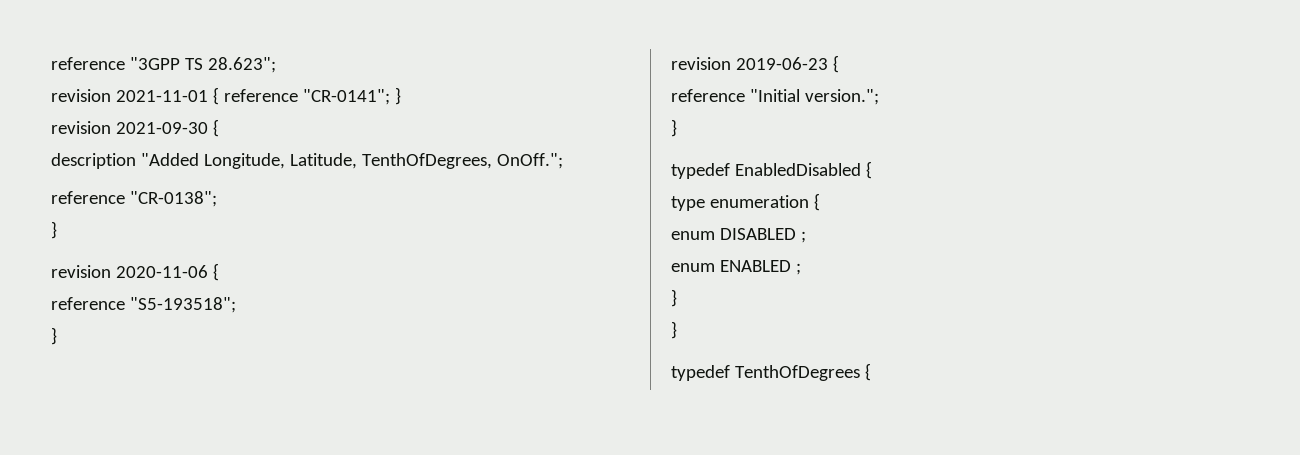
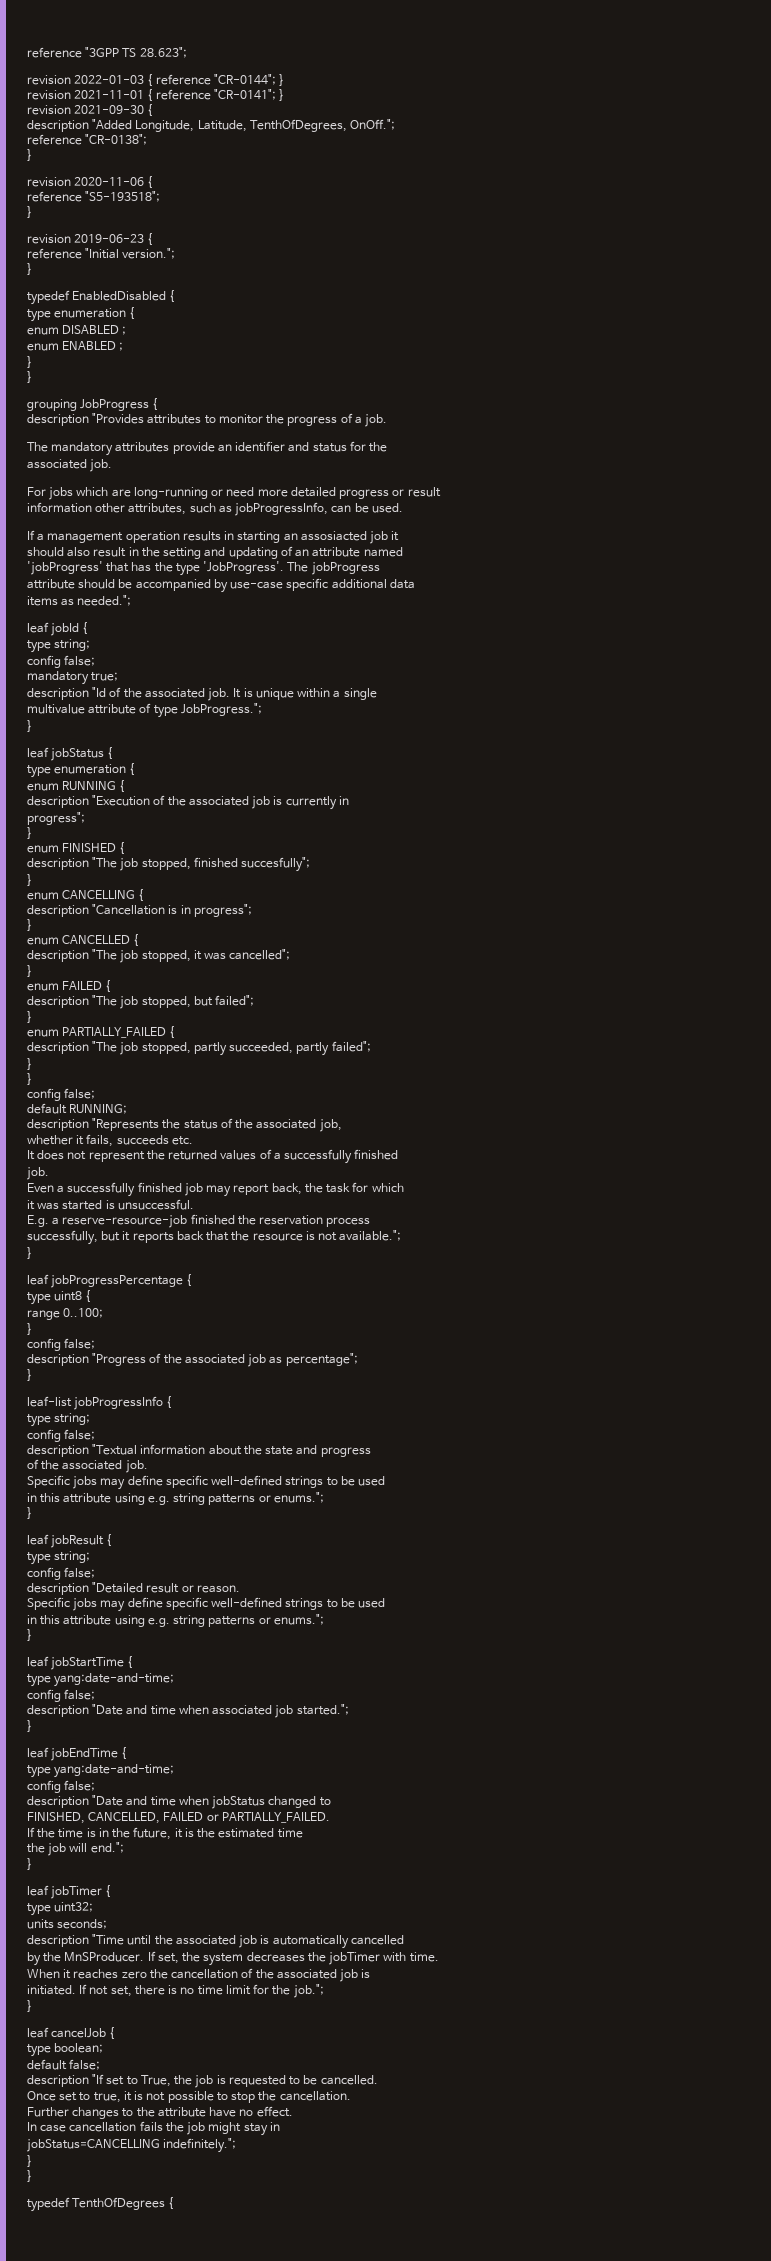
(276, 65) none -> [27,74,285,86] // revision 2022-01-03 { reference "CR-0144"; }
(677, 330) none -> [27,398,158,411] [27,413,388,427] [27,441,388,456] [27,459,113,472] [27,487,441,500] [27,502,403,516] [27,530,400,544] [27,546,403,559] [27,561,380,576] [27,578,415,593] [27,595,132,606] [27,622,88,636] [27,639,91,653] [27,655,96,668] [27,671,119,685] [27,687,377,701] [27,703,262,718] [27,720,32,732] [27,747,113,761] [27,763,135,778] [27,780,125,792] [27,795,349,810] [27,812,85,825] [27,827,32,839] [27,842,125,854] [27,857,311,872] [27,874,32,886] [27,889,144,901] [27,904,252,917] [27,919,32,931] [27,934,139,946] [27,949,291,963] [27,965,32,977] [27,980,111,992] [27,995,255,1009] [27,1011,32,1023] [27,1026,175,1038] [27,1041,371,1056] [27,1058,32,1070] [27,1073,32,1085] [27,1088,96,1101] [27,1103,128,1114] [27,1118,342,1132] [27,1134,193,1147] [27,1149,399,1164] [27,1167,49,1180] [27,1182,404,1197] [27,1199,194,1210] [27,1214,371,1228] [27,1230,402,1245] [27,1247,32,1259] [27,1274,192,1288] [27,1290,91,1305] [27,1308,104,1320] [27,1323,32,1335] [27,1338,96,1351] [27,1353,358,1367] [27,1369,32,1381] [27,1396,172,1410] [27,1413,91,1427] [27,1429,96,1442] [27,1444,371,1457] [27,1459,148,1473] [27,1475,386,1490] [27,1492,324,1505] [27,1507,32,1519] [27,1534,112,1548] [27,1551,91,1565] [27,1567,96,1580] [27,1582,240,1595] [27,1597,386,1612] [27,1614,324,1627] [27,1629,32,1641] [27,1656,133,1670] [27,1673,175,1687] [27,1689,96,1702] [27,1704,349,1718] [27,1720,32,1732] [27,1747,127,1761] [27,1764,175,1778] [27,1780,96,1793] [27,1795,331,1809] [27,1812,330,1824] [27,1827,303,1840] [27,1842,124,1856] [27,1858,32,1870] [27,1885,111,1899] [27,1902,94,1916] [27,1919,108,1929] [27,1934,404,1949] [27,1951,439,1966] [27,1968,371,1982] [27,1984,324,1998] [27,2000,32,2012] [27,2027,115,2039] [27,2043,104,2057] [27,2059,101,2070] [27,2074,378,2088] [27,2091,351,2103] [27,2106,293,2119] [27,2121,280,2136] [27,2138,237,2153] [27,2155,32,2167] [27,2170,32,2182] // grouping JobProgress { // description "Provides attributes to monitor the progress of a job. // The mandatory attributes provide an identifier and status for the // associated job. // For jobs which are long-running or need more detailed progress or result // information other attributes, such as jobProgressInfo, can be used. // If a management operation results in starting an assosiacted job it // should also result in the setting and updating of an attribute named // 'jobProgress' that has the type 'JobProgress'. The jobProgress // attribute should be accompanied by use-case specific additional data // items as needed."; // leaf jobId { // type string; // config false; // mandatory true; // description "Id of the associated job. It is unique within a single // multivalue attribute of type JobProgress."; // } // leaf jobStatus { // type enumeration { // enum RUNNING { // description "Execution of the associated job is currently in // progress"; // } // enum FINISHED { // description "The job stopped, finished succesfully"; // } // enum CANCELLING { // description "Cancellation is in progress"; // } // enum CANCELLED { // description "The job stopped, it was cancelled"; // } // enum FAILED { // description "The job stopped, but failed"; // } // enum PARTIALLY_FAILED { // description "The job stopped, partly succeeded, partly failed"; // } // } // config false; // default RUNNING; // description "Represents the status of the associated job, // whether it fails, succeeds etc. // It does not represent the returned values of a successfully finished // job. // Even a successfully finished job may report back, the task for which // it was started is unsuccessful. // E.g. a reserve-resource-job finished the reservation process // successfully, but it reports back that the resource is not available."; // } // leaf jobProgressPercentage { // type uint8 { // range 0..100; // } // config false; // description "Progress of the associated job as percentage"; // } // leaf-list jobProgressInfo { // type string; // config false; // description "Textual information about the state and progress // of the associated job. // Specific jobs may define specific well-defined strings to be used // in this attribute using e.g. string patterns or enums."; // } // leaf jobResult { // type string; // config false; // description "Detailed result or reason. // Specific jobs may define specific well-defined strings to be used // in this attribute using e.g. string patterns or enums."; // } // leaf jobStartTime { // type yang:date-and-time; // config false; // description "Date and time when associated job started."; // } // leaf jobEndTime { // type yang:date-and-time; // config false; // description "Date and time when jobStatus changed to // FINISHED, CANCELLED, FAILED or PARTIALLY_FAILED. // If the time is in the future, it is the estimated time // the job will end."; // } // leaf jobTimer { // type uint32; // units seconds; // description "Time until the associated job is automatically cancelled // by the MnSProducer. If set, the system decreases the jobTimer with time. // When it reaches zero the cancellation of the associated job is // initiated. If not set, there is no time limit for the job."; // } // leaf cancelJob { // type boolean; // default false; // description "If set to True, the job is requested to be cancelled. // Once set to true, it is not possible to stop the cancellation. // Further changes to the attribute have no effect. // In case cancellation fails the job might stay in // jobStatus=CANCELLING indefinitely."; // } // }

